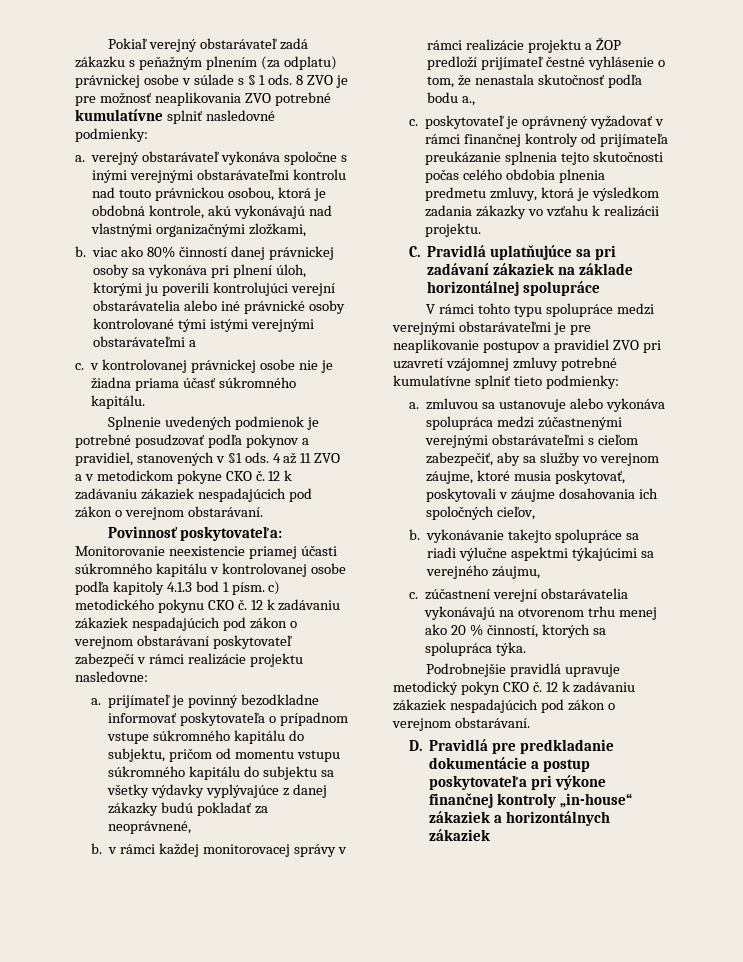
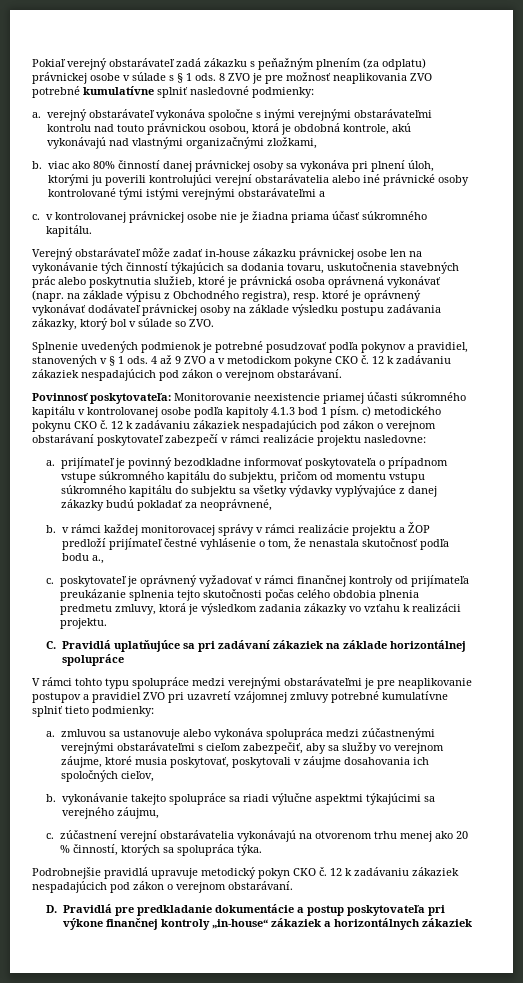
(146, 402) none -> [32,248,422,260] [32,262,459,274] [32,276,441,288] [32,290,421,302] [32,304,441,316] [32,318,214,330] // Verejný obstarávateľ môže zadať in-house zákazku právnickej osobe len na vykonávanie tých činností týkajúcich sa dodania tovaru, uskutočnenia stavebných prác alebo poskytnutia služieb, ktoré je právnická osoba oprávnená vykonávať (napr. na základe výpisu z Obchodného registra), resp. ktoré je oprávnený vykonávať dodávateľ právnickej osoby na základe výsledku postupu zadávania zákazky, ktorý bol v súlade so ZVO.
[227,453,242,463] §1 -> [109,356,124,366] § 1
[300,453,312,463] 11 -> [175,356,181,364] 9

